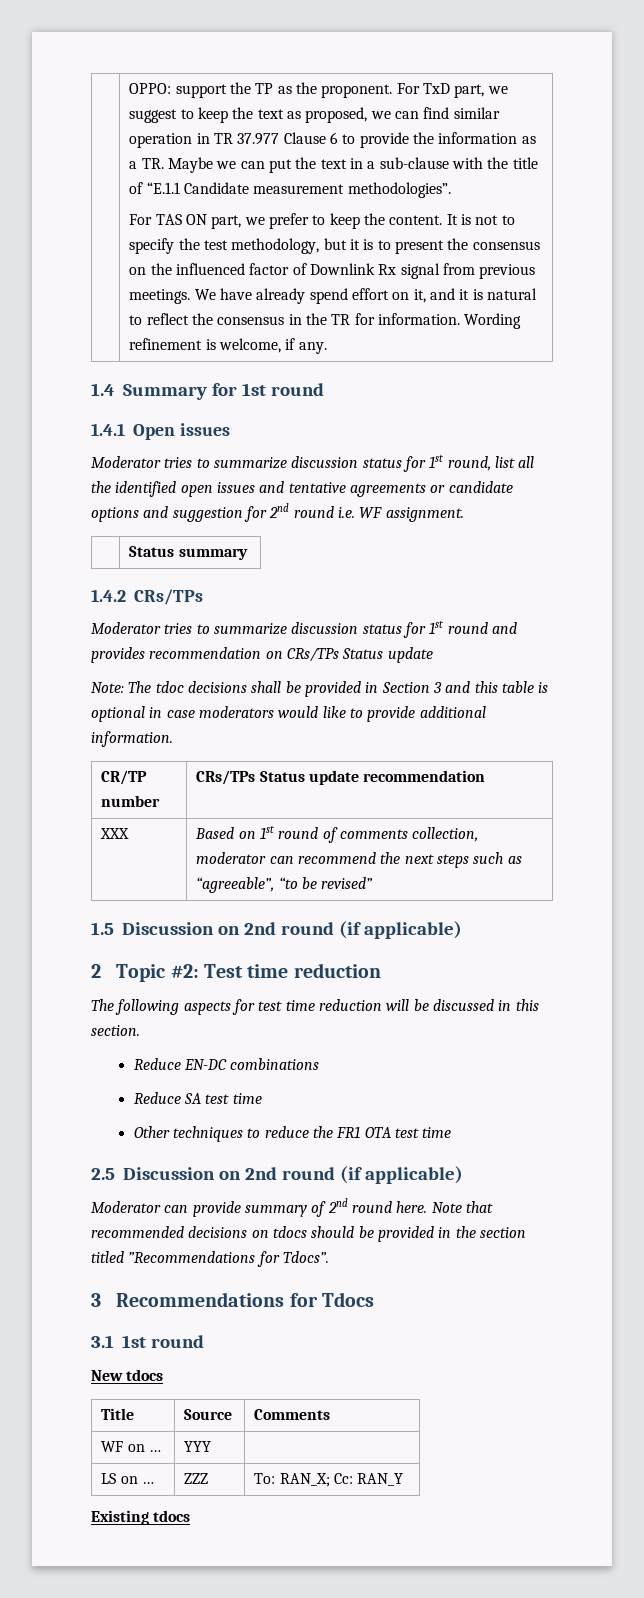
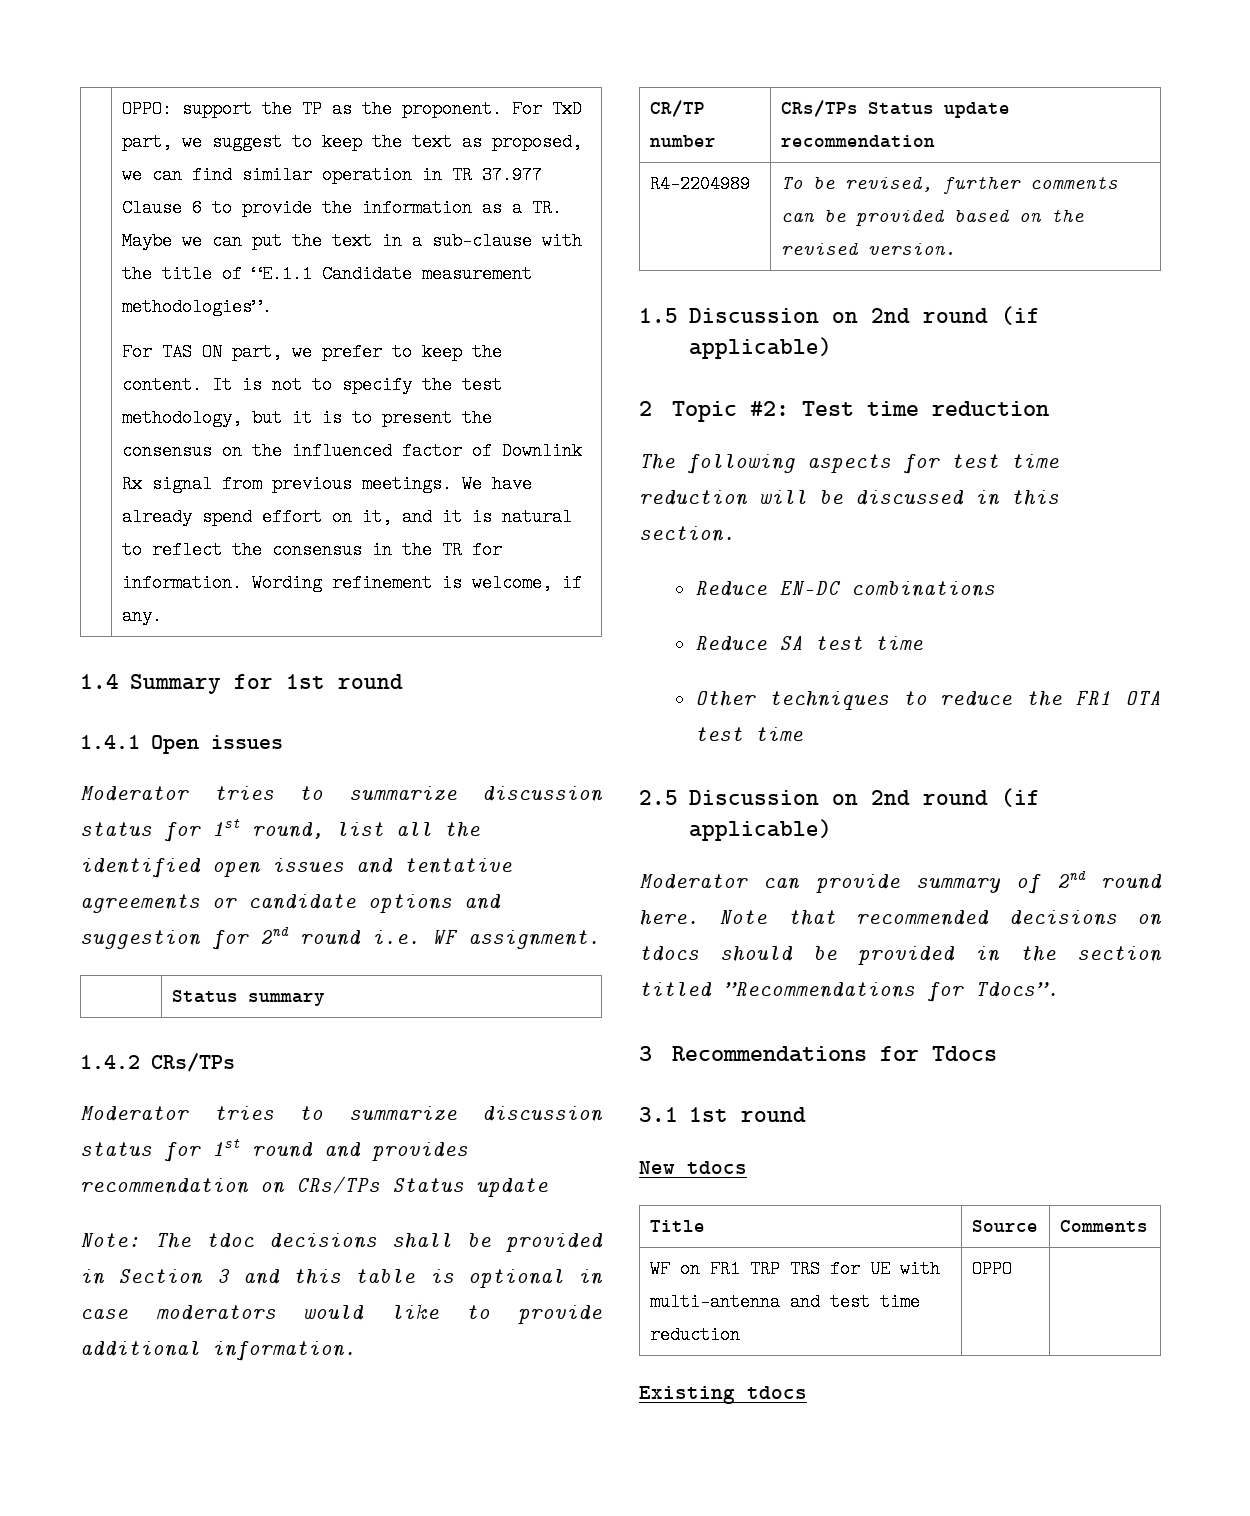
[100,828,130,839] [195,825,479,843] [196,852,522,868] [196,877,374,893] XXX | Based on 1st round of comments collection, moderator can recommend the next steps such as “agreeable”, “to be revised” -> [649,175,750,193] [780,175,1118,194] [780,208,1084,226] [780,242,956,255] R4-2204989 | To be revised, further comments can be provided based on the revised version.
[149,1450,162,1452] [184,1441,212,1452] [101,1473,155,1484] [184,1473,209,1484] [254,1473,404,1487] … | YYY | // LS on … | ZZZ | To: RAN_X; Cc: RAN_Y -> [709,1260,940,1278] [649,1293,920,1311] [649,1326,740,1344] [971,1260,1012,1278] FR1 TRP TRS for UE with multi-antenna and test time reduction | OPPO |

